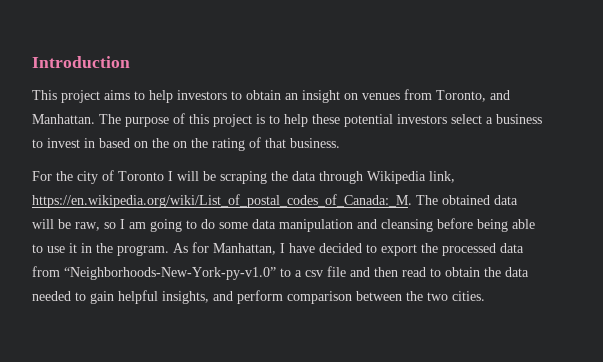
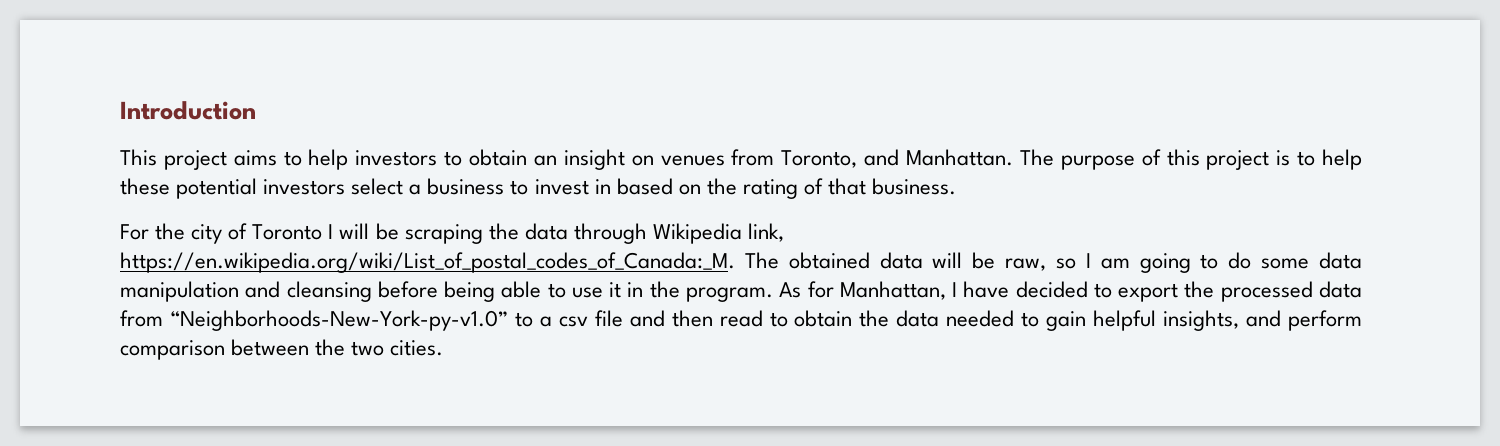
[173,138,208,148] on the -> (737, 186) none

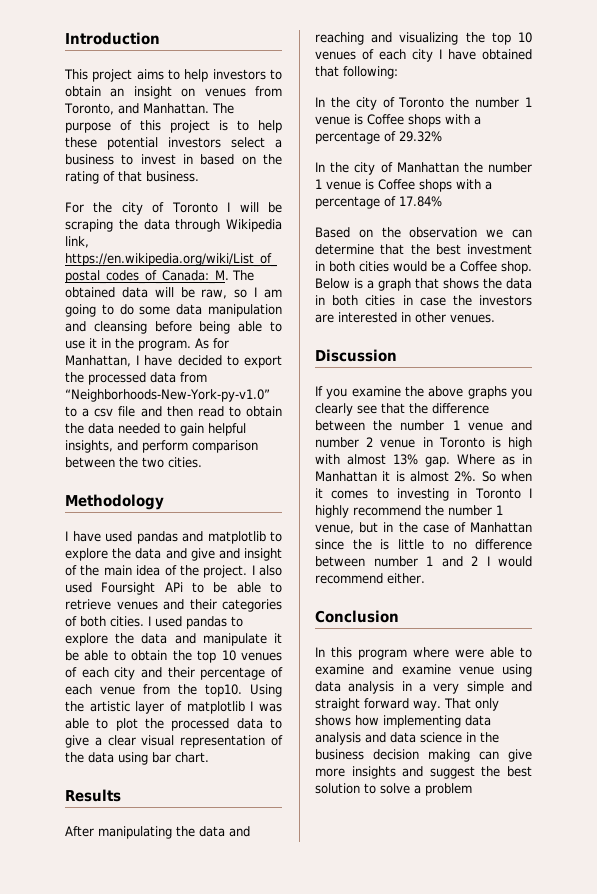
(444, 348) none -> [65,494,164,510] [65,531,282,544] [65,548,282,561] [65,565,282,578] [65,582,282,595] [65,599,282,612] [65,616,243,629] [65,633,282,646] [65,650,282,663] [65,667,283,680] [65,684,282,697] [65,701,282,714] [65,718,282,731] [65,735,283,748] [65,752,209,765] [65,789,121,802] [65,826,250,839] [315,32,532,45] [315,49,532,62] [315,66,398,79] [315,97,532,110] [315,114,481,127] [315,131,442,144] [315,162,532,175] [315,179,492,192] [315,196,442,209] [315,227,532,238] [315,244,532,255] [315,261,532,274] [315,278,532,291] [315,295,532,306] [315,312,495,323] [315,349,397,362] [315,386,532,399] [315,403,489,416] [315,420,532,431] [315,437,532,450] [315,454,532,467] [315,471,532,482] [315,488,532,501] [315,505,503,518] [315,522,532,534] [315,539,532,550] [315,556,532,567] [315,573,425,584] [315,610,399,623] [315,647,532,660] [315,664,532,677] [315,681,532,694] [315,698,499,711] [315,715,491,728] [315,732,499,745] [315,749,532,762] [315,766,532,779] [315,783,472,796] // Methodology // I have used pandas and matplotlib to explore the data and give and insight of the main idea of the project. I also used Foursight APi to be able to retrieve venues and their categories of both cities. I used pandas to explore the data and manipulate it be able to obtain the top 10 venues of each city and their percentage of each venue from the top10. Using the artistic layer of matplotlib I was able to plot the processed data to give a clear visual representation of the data using bar chart. // Results // After manipulating the data and reaching and visualizing the top 10 venues of each city I have obtained that following: // In the city of Toronto the number 1 venue is Coffee shops with a percentage of 29.32% // In the city of Manhattan the number 1 venue is Coffee shops with a percentage of 17.84% // Based on the observation we can determine that the best investment in both cities would be a Coffee shop. Below is a graph that shows the data in both cities in case the investors are interested in other venues. // Discussion // If you examine the above graphs you clearly see that the difference between the number 1 venue and number 2 venue in Toronto is high with almost 13% gap. Where as in Manhattan it is almost 2%. So when it comes to investing in Toronto I highly recommend the number 1 venue, but in the case of Manhattan since the is little to no difference between number 1 and 2 I would recommend either. // Conclusion // In this program where were able to examine and examine venue using data analysis in a very simple and straight forward way. That only shows how implementing data analysis and data science in the business decision making can give more insights and suggest the best solution to solve a problem

